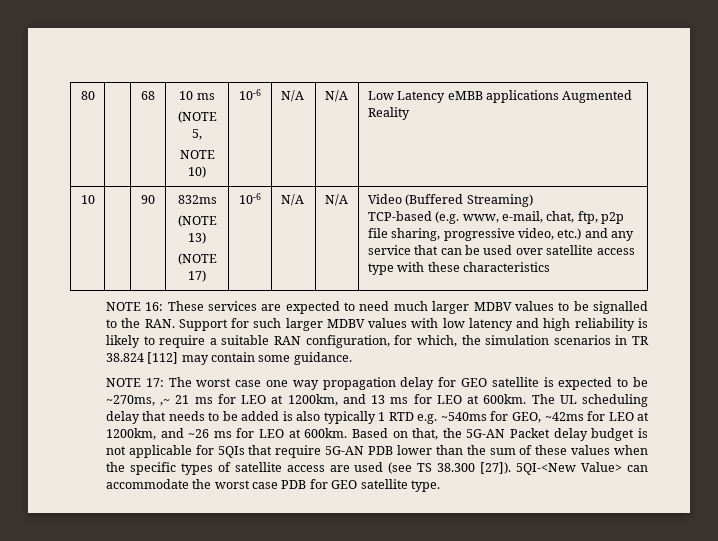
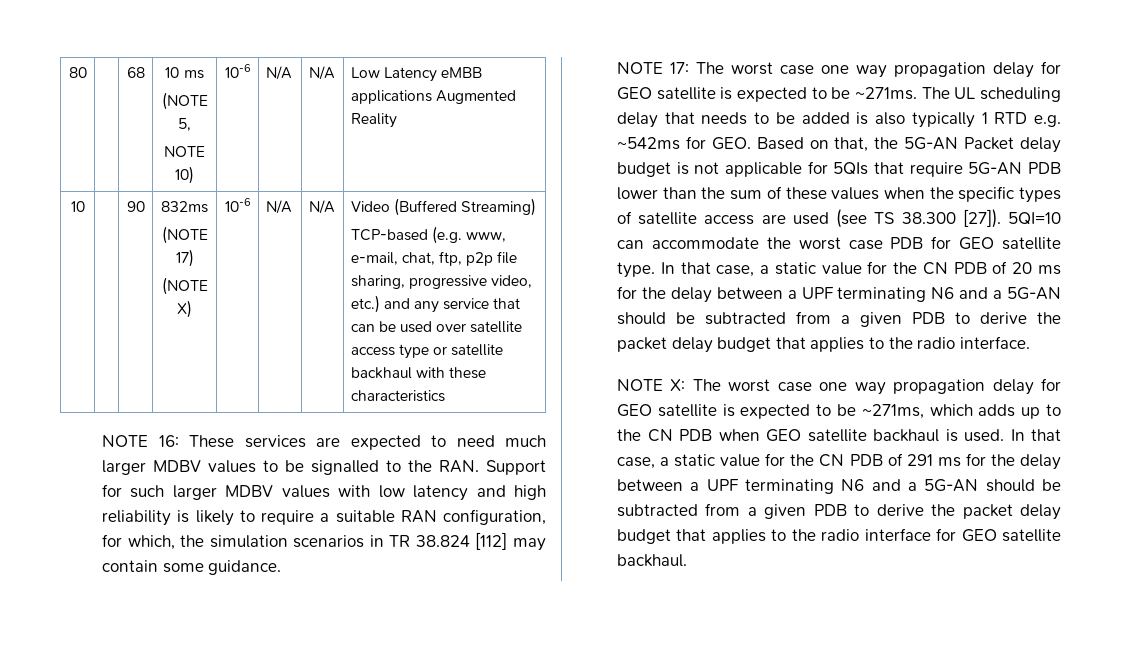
[188,232,206,244] [177,253,217,265] [188,270,206,282] 13) // (NOTE 17) -> [175,249,194,267] [161,277,208,295] [177,300,192,318] 17) // (NOTE X)
(394, 269) none -> [433,344,504,356] [350,367,412,379] or satellite backhaul
[105,394,527,406] ~270ms, ,~ 21 ms for LEO at 1200km, and 13 ms for LEO at 600km. -> [855,87,918,100] ~271ms.
[440,411,650,423] [105,428,348,440] ~540ms for GEO, ~42ms for LEO at 1200km, and ~26 ms for LEO at 600km. -> [617,136,751,150] ~542ms for GEO.
[516,462,623,475] 5QI-<New Value> -> [1008,212,1061,225] 5QI=10
(440, 486) none -> [660,261,1061,277] [617,286,1061,303] [617,311,1061,327] [617,336,1030,353] [617,378,1061,395] [617,404,1061,419] [617,429,1061,442] [617,453,1061,470] [617,479,1061,494] [617,503,1061,520] [617,528,1061,544] [617,554,688,567] In that case, a static value for the CN PDB of 20 ms for the delay between a UPF terminating N6 and a 5G-AN should be subtracted from a given PDB to derive the packet delay budget that applies to the radio interface. // NOTE X: The worst case one way propagation delay for GEO satellite is expected to be ~271ms, which adds up to the CN PDB when GEO satellite backhaul is used. In that case, a static value for the CN PDB of 291 ms for the delay between a UPF terminating N6 and a 5G-AN should be subtracted from a given PDB to derive the packet delay budget that applies to the radio interface for GEO satellite backhaul.

